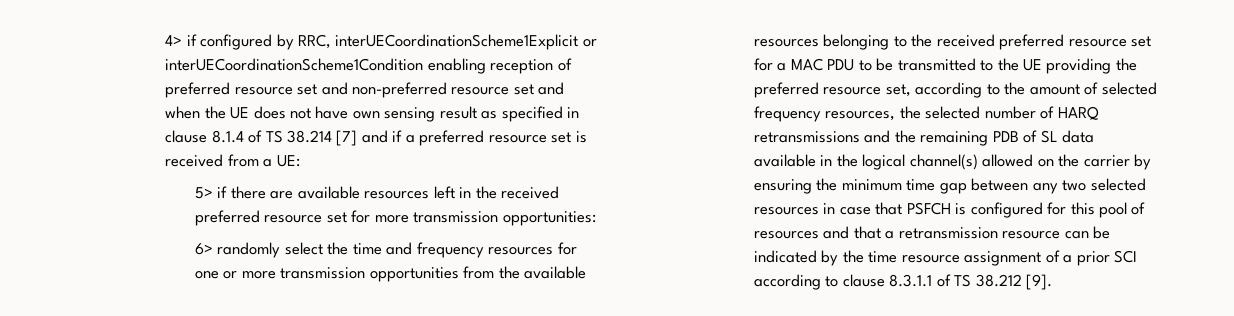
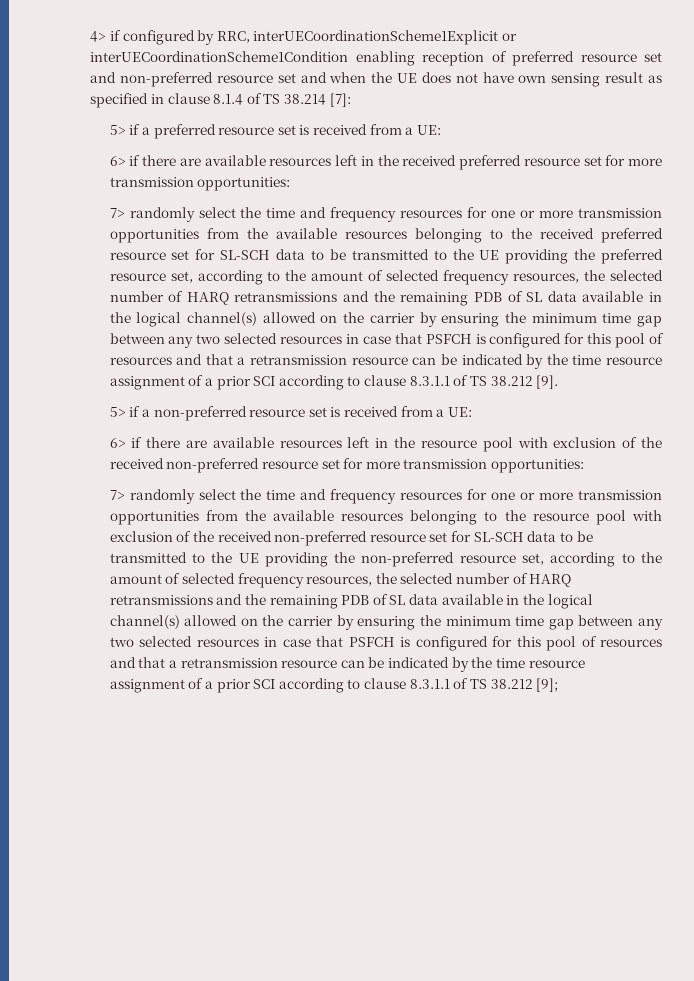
[336,130,388,146] [7] and -> [329,93,351,107] [109,125,126,135] [7]: // 5>
[194,187,213,199] 5> -> [109,156,126,166] 6>
[194,243,213,255] 6> -> [109,208,125,218] 7>
[777,58,855,71] a MAC PDU -> [220,249,306,260] SL-SCH data
(1053, 282) none -> [109,406,473,421] [109,437,662,452] [109,458,585,473] [109,489,662,504] [109,510,662,525] [109,531,593,546] [109,552,662,567] [109,573,572,588] [109,594,593,609] [109,615,663,630] [109,636,663,651] [109,657,585,672] [109,678,559,693] // 5> if a non-preferred resource set is received from a UE: // 6> if there are available resources left in the resource pool with exclusion of the received non-preferred resource set for more transmission opportunities: // 7> randomly select the time and frequency resources for one or more transmission opportunities from the available resources belonging to the resource pool with exclusion of the received non-preferred resource set for SL-SCH data to be transmitted to the UE providing the non-preferred resource set, according to the amount of selected frequency resources, the selected number of HARQ retransmissions and the remaining PDB of SL data available in the logical channel(s) allowed on the carrier by ensuring the minimum time gap between any two selected resources in case that PSFCH is configured for this pool of resources and that a retransmission resource can be indicated by the time resource assignment of a prior SCI according to clause 8.3.1.1 of TS 38.212 [9];

